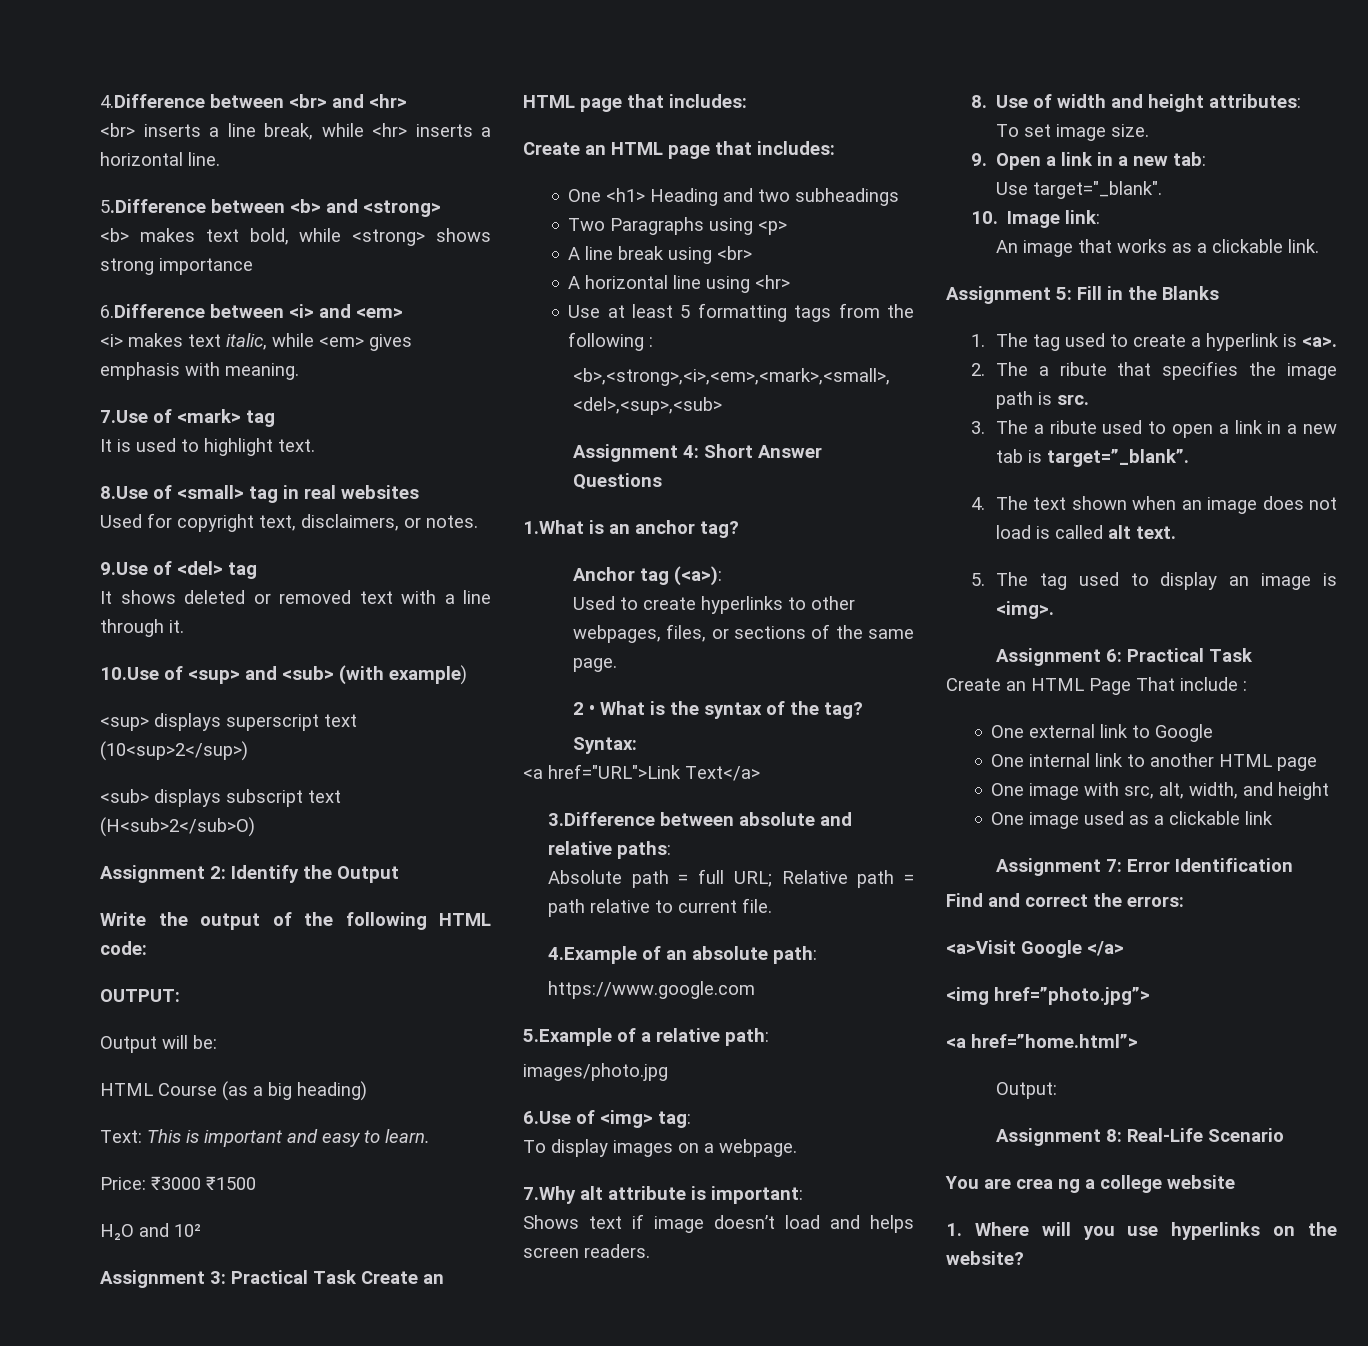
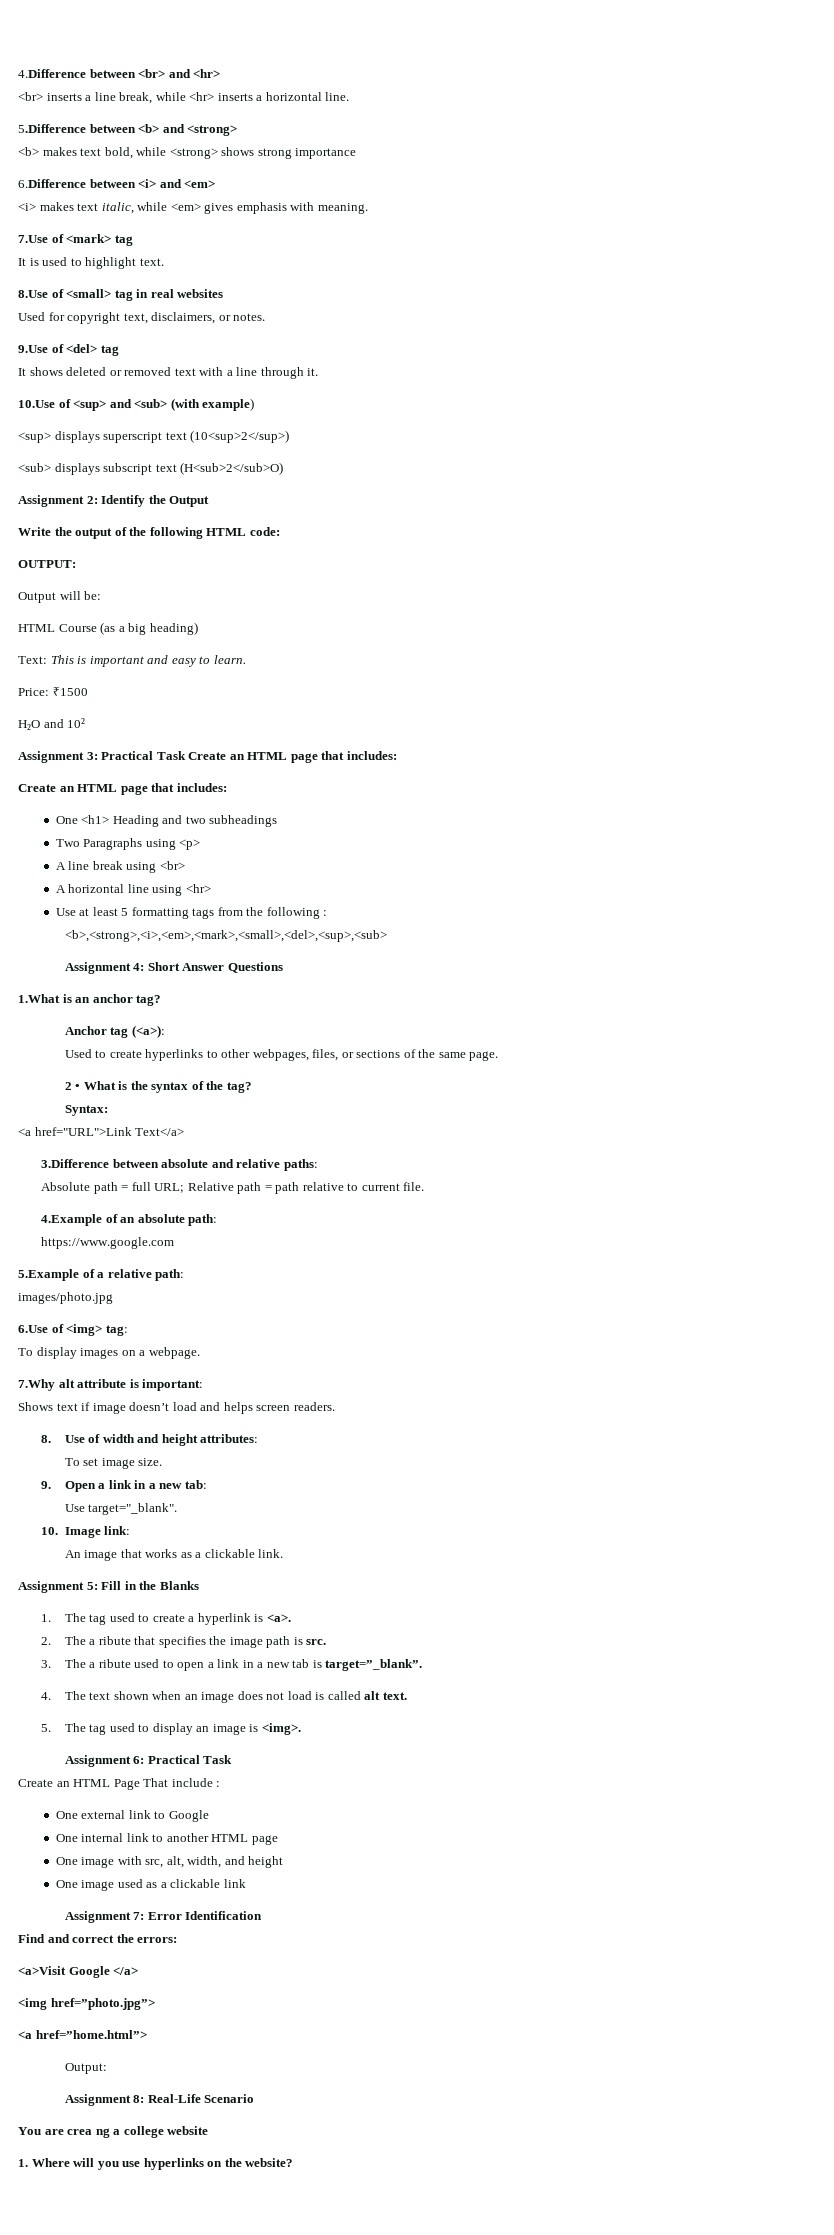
[151,1176,201,1190] ₹3000 -> (49, 692) none

